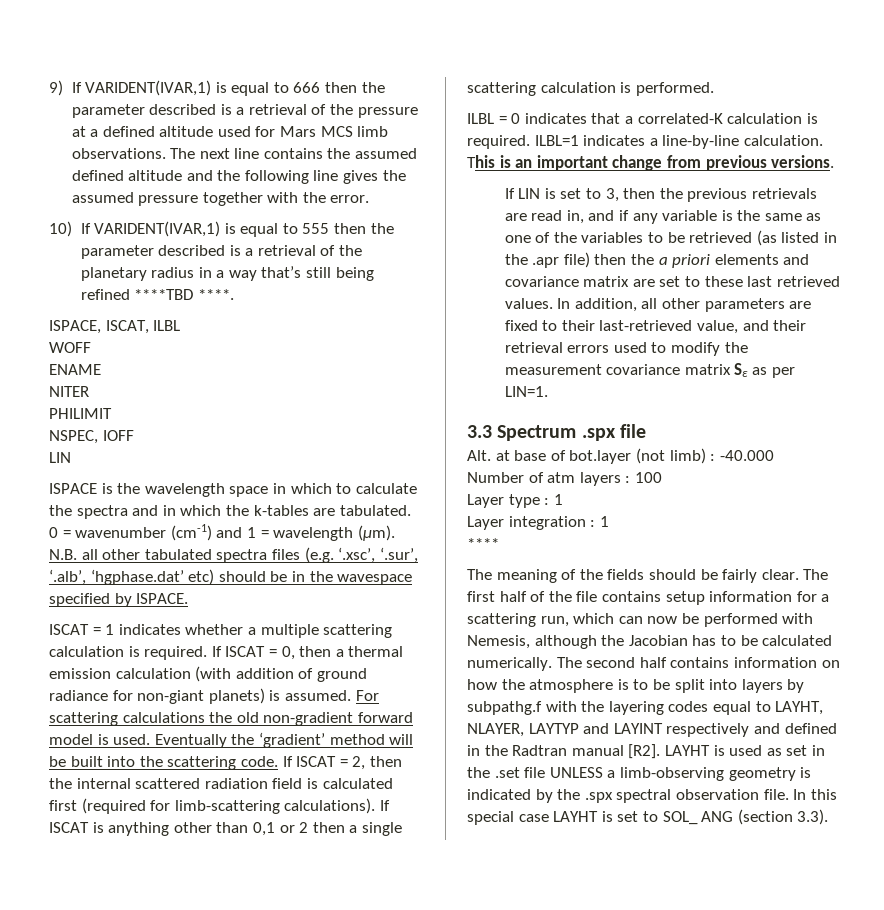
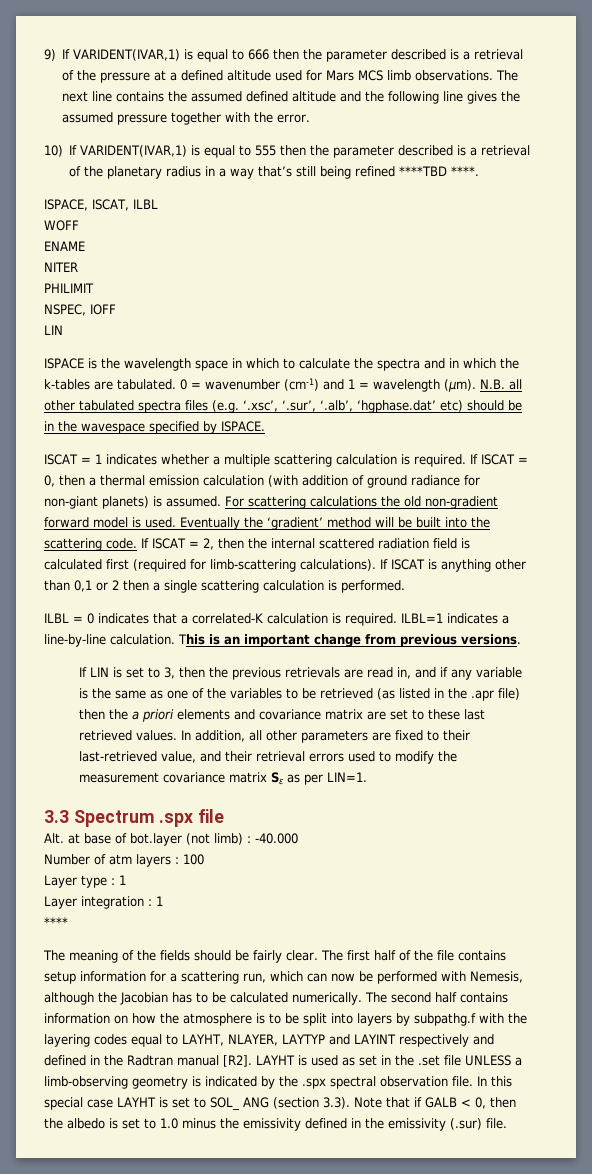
(829, 817) none -> [354,1097,516,1109] [44,1118,507,1131] Note that if GALB < 0, then the albedo is set to 1.0 minus the emissivity defined in the emissivity (.sur) file.

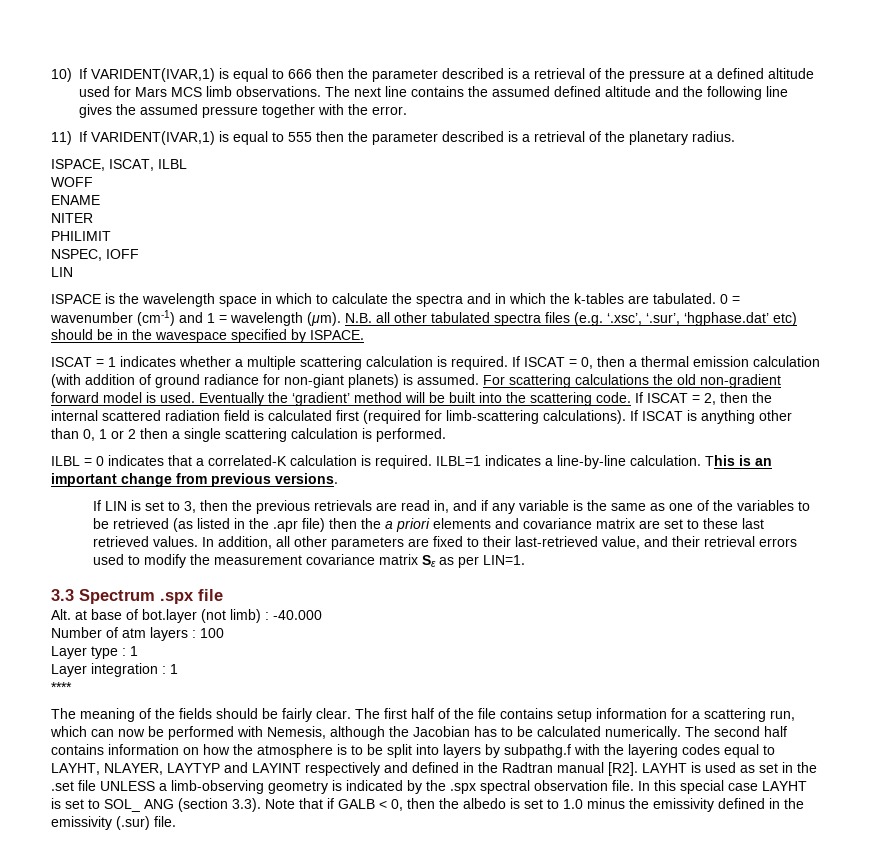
[44,49,56,61] 9) -> [51,68,72,82] 10)
[44,145,63,157] 10) -> [51,131,72,145] 11)
[166,166,480,179] radius in a way that’s still being refined ****TBD ****. -> [692,131,735,142] radius.
[320,400,353,412] ‘.alb’, -> (680, 319) none
[74,580,92,592] 0,1 -> [83,429,107,441] 0, 1

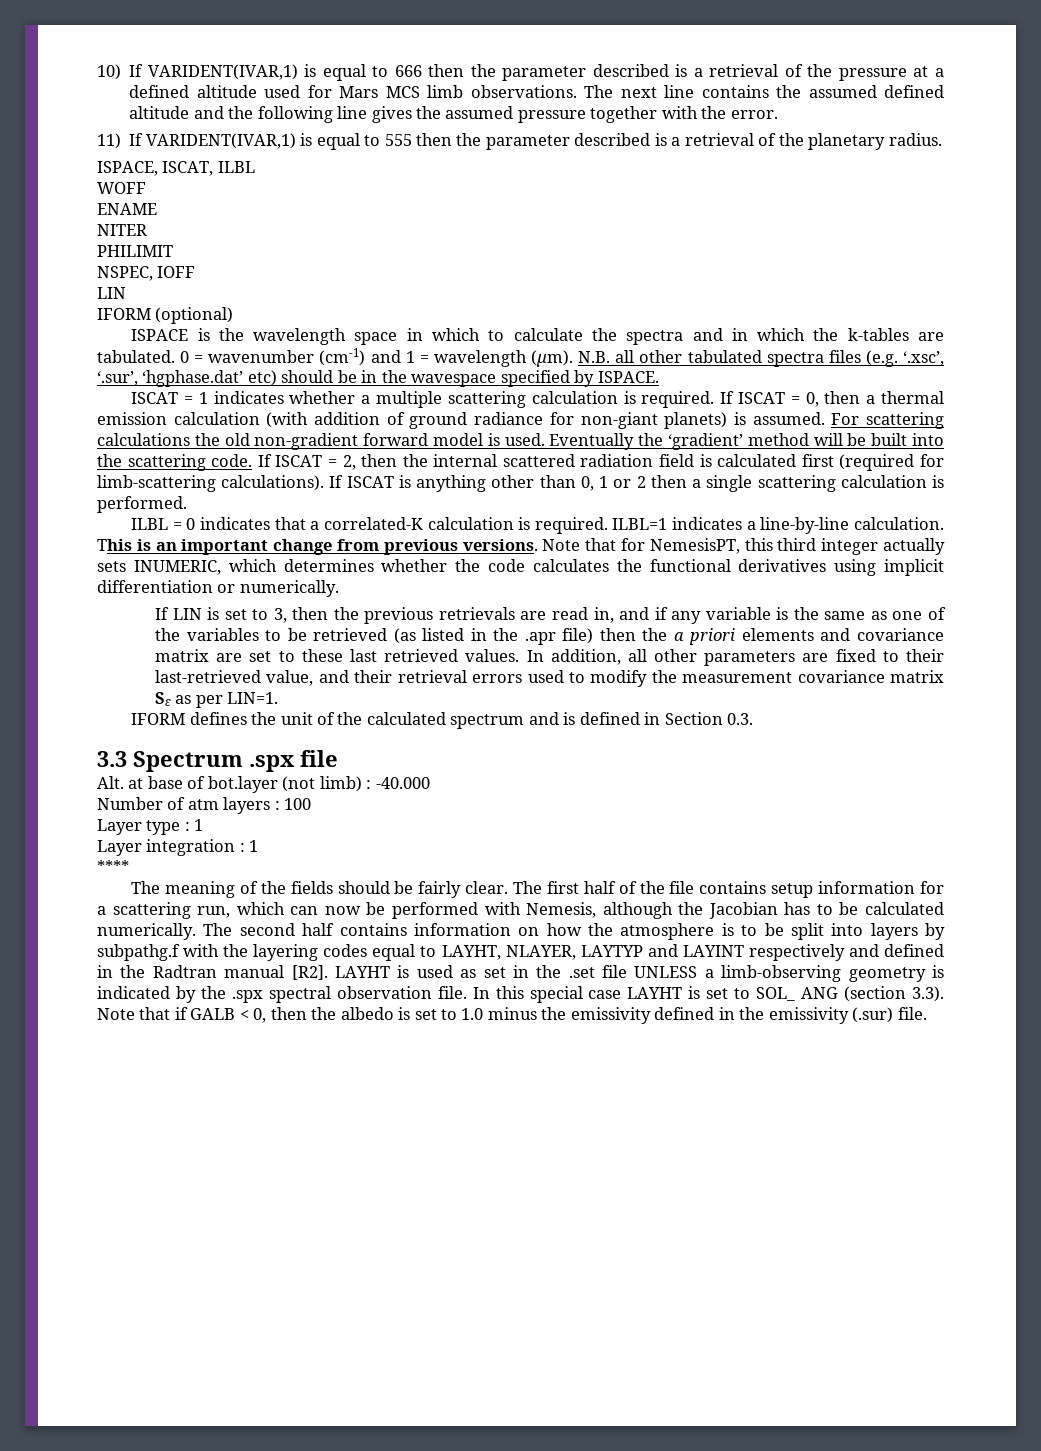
(73, 272) none -> [97,307,234,324] // IFORM (optional)
(338, 478) none -> [542,538,945,555] [97,559,945,576] [97,580,339,597] Note that for NemesisPT, this third integer actually sets INUMERIC, which determines whether the code calculates the functional derivatives using implicit differentiation or numerically.
(526, 560) none -> [131,712,754,729] // IFORM defines the unit of the calculated spectrum and is defined in Section 0.3.

